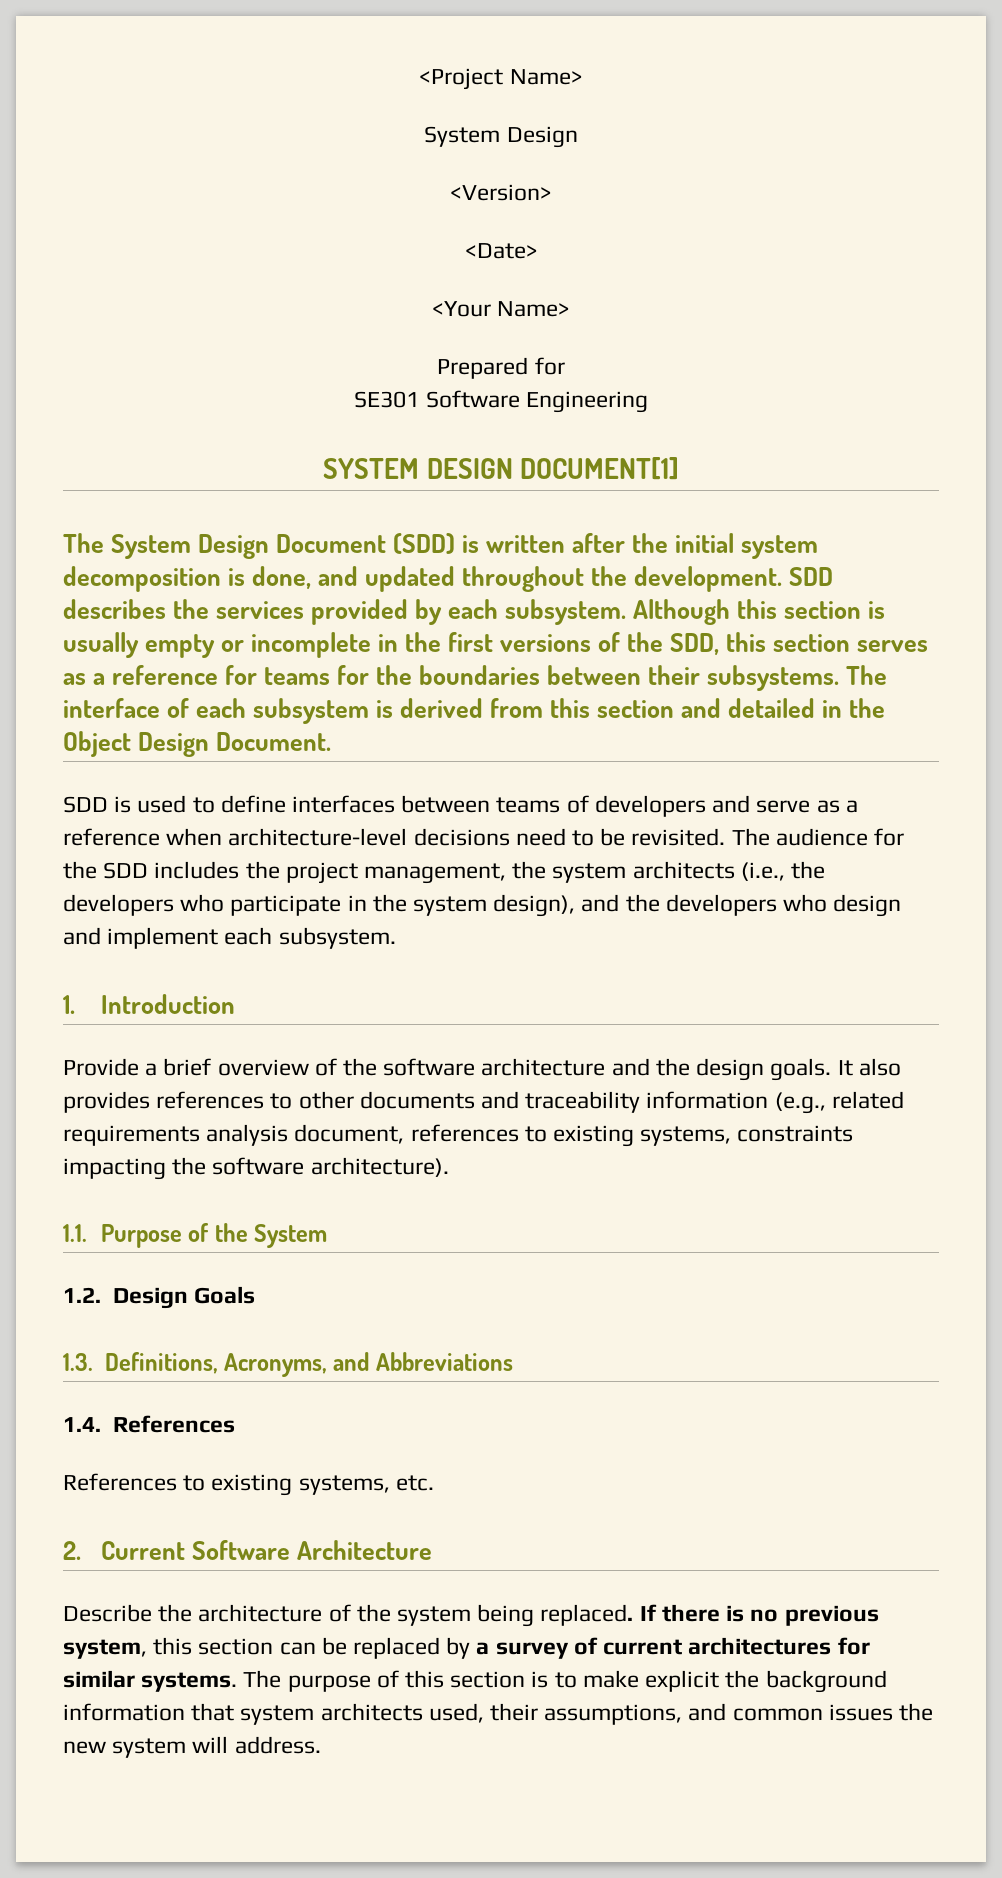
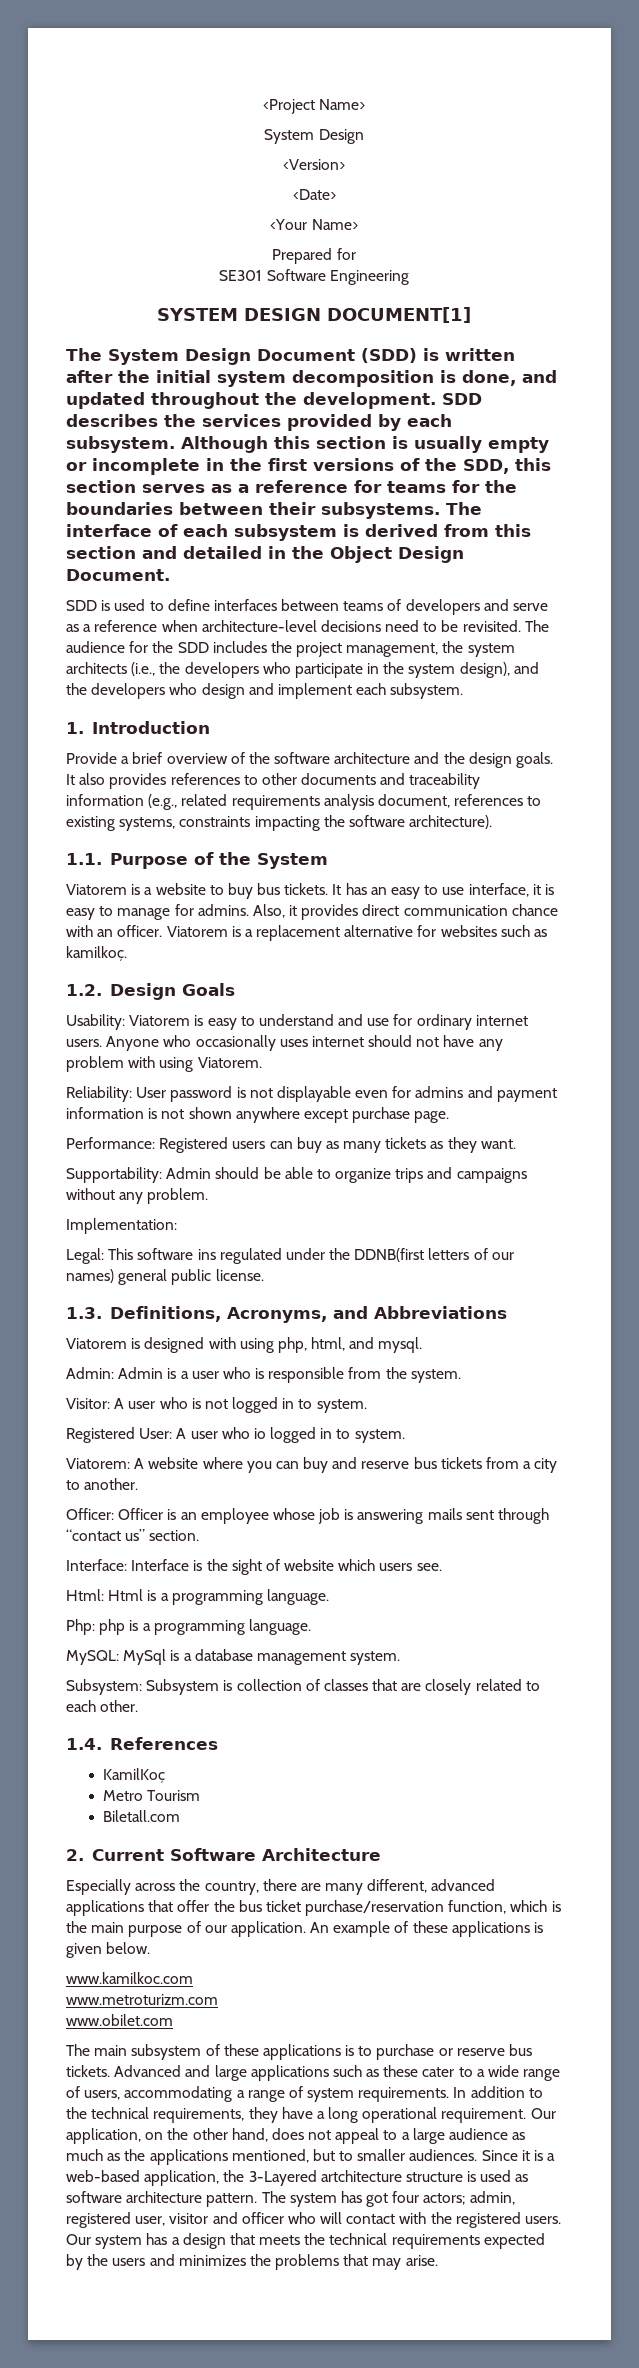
[63,1286,255,1309] 1.2. Design Goals -> [66,883,554,899] [66,904,558,920] [66,925,548,941] [66,946,127,961] [66,983,235,1000] [66,1014,528,1030] [66,1035,503,1051] [66,1056,262,1072] [66,1086,557,1102] [66,1107,450,1123] [66,1137,516,1153] [66,1167,527,1183] [66,1188,209,1204] [66,1218,177,1234] [66,1248,514,1264] [66,1269,264,1285] Viatorem is a website to buy bus tickets. It has an easy to use interface, it is easy to manage for admins. Also, it provides direct communication chance with an officer. Viatorem is a replacement alternative for websites such as kamilkoç. // 1.2. Design Goals // Usability: Viatorem is easy to understand and use for ordinary internet users. Anyone who occasionally uses internet should not have any problem with using Viatorem. // Reliability: User password is not displayable even for admins and payment information is not shown anywhere except purchase page. // Performance: Registered users can buy as many tickets as they want. // Supportability: Admin should be able to organize trips and campaigns without any problem. // Implementation: // Legal: This software ins regulated under the DDNB(first letters of our names) general public license.
[63,1415,235,1433] [63,1473,434,1496] [63,1540,432,1560] [63,1604,879,1627] [63,1637,870,1659] [63,1670,887,1693] [63,1703,934,1725] [63,1736,321,1758] 1.4. References // References to existing systems, etc. // 2. Current Software Architecture // Describe the architecture of the system being replaced. If there is no previous system, this section can be replaced by a survey of current architectures for similar systems. The purpose of this section is to make explicit the background information that system architects used, their assumptions, and common issues the new system will address. -> [66,1337,423,1353] [66,1367,461,1383] [66,1397,367,1413] [66,1427,405,1443] [66,1457,558,1473] [66,1478,139,1490] [66,1508,550,1524] [66,1529,200,1541] [66,1559,442,1575] [66,1589,329,1605] [66,1619,311,1635] [66,1649,401,1665] [66,1679,540,1695] [66,1700,139,1712] [66,1737,218,1750] [102,1768,165,1783] [102,1790,201,1801] [102,1810,180,1822] [66,1848,381,1861] [66,1879,496,1895] [66,1900,561,1916] [66,1921,544,1937] [66,1942,151,1958] [66,1972,193,1984] [66,1994,218,2005] [66,2014,173,2026] [66,2044,533,2060] [66,2065,561,2081] [66,2086,543,2102] [66,2107,556,2123] [66,2128,526,2144] [66,2149,556,2165] [66,2170,529,2186] [66,2191,515,2207] [66,2212,562,2228] [66,2233,545,2249] [66,2254,438,2270] Viatorem is designed with using php, html, and mysql. // Admin: Admin is a user who is responsible from the system. // Visitor: A user who is not logged in to system. // Registered User: A user who io logged in to system. // Viatorem: A website where you can buy and reserve bus tickets from a city to another. // Officer: Officer is an employee whose job is answering mails sent through “contact us” section. // Interface: Interface is the sight of website which users see. // Html: Html is a programming language. // Php: php is a programming language. // MySQL: MySql is a database management system. // Subsystem: Subsystem is collection of classes that are closely related to each other. // 1.4. References // KamilKoç // Metro Tourism // Biletall.com // 2. Current Software Architecture // Especially across the country, there are many different, advanced applications that offer the bus ticket purchase/reservation function, which is the main purpose of our application. An example of these applications is given below. // www.kamilkoc.com // www.metroturizm.com // www.obilet.com // The main subsystem of these applications is to purchase or reserve bus tickets. Advanced and large applications such as these cater to a wide range of users, accommodating a range of system requirements. In addition to the technical requirements, they have a long operational requirement. Our application, on the other hand, does not appeal to a large audience as much as the applications mentioned, but to smaller audiences. Since it is a web-based application, the 3-Layered artchitecture structure is used as software architecture pattern. The system has got four actors; admin, registered user, visitor and officer who will contact with the registered users. Our system has a design that meets the technical requirements expected by the users and minimizes the problems that may arise.

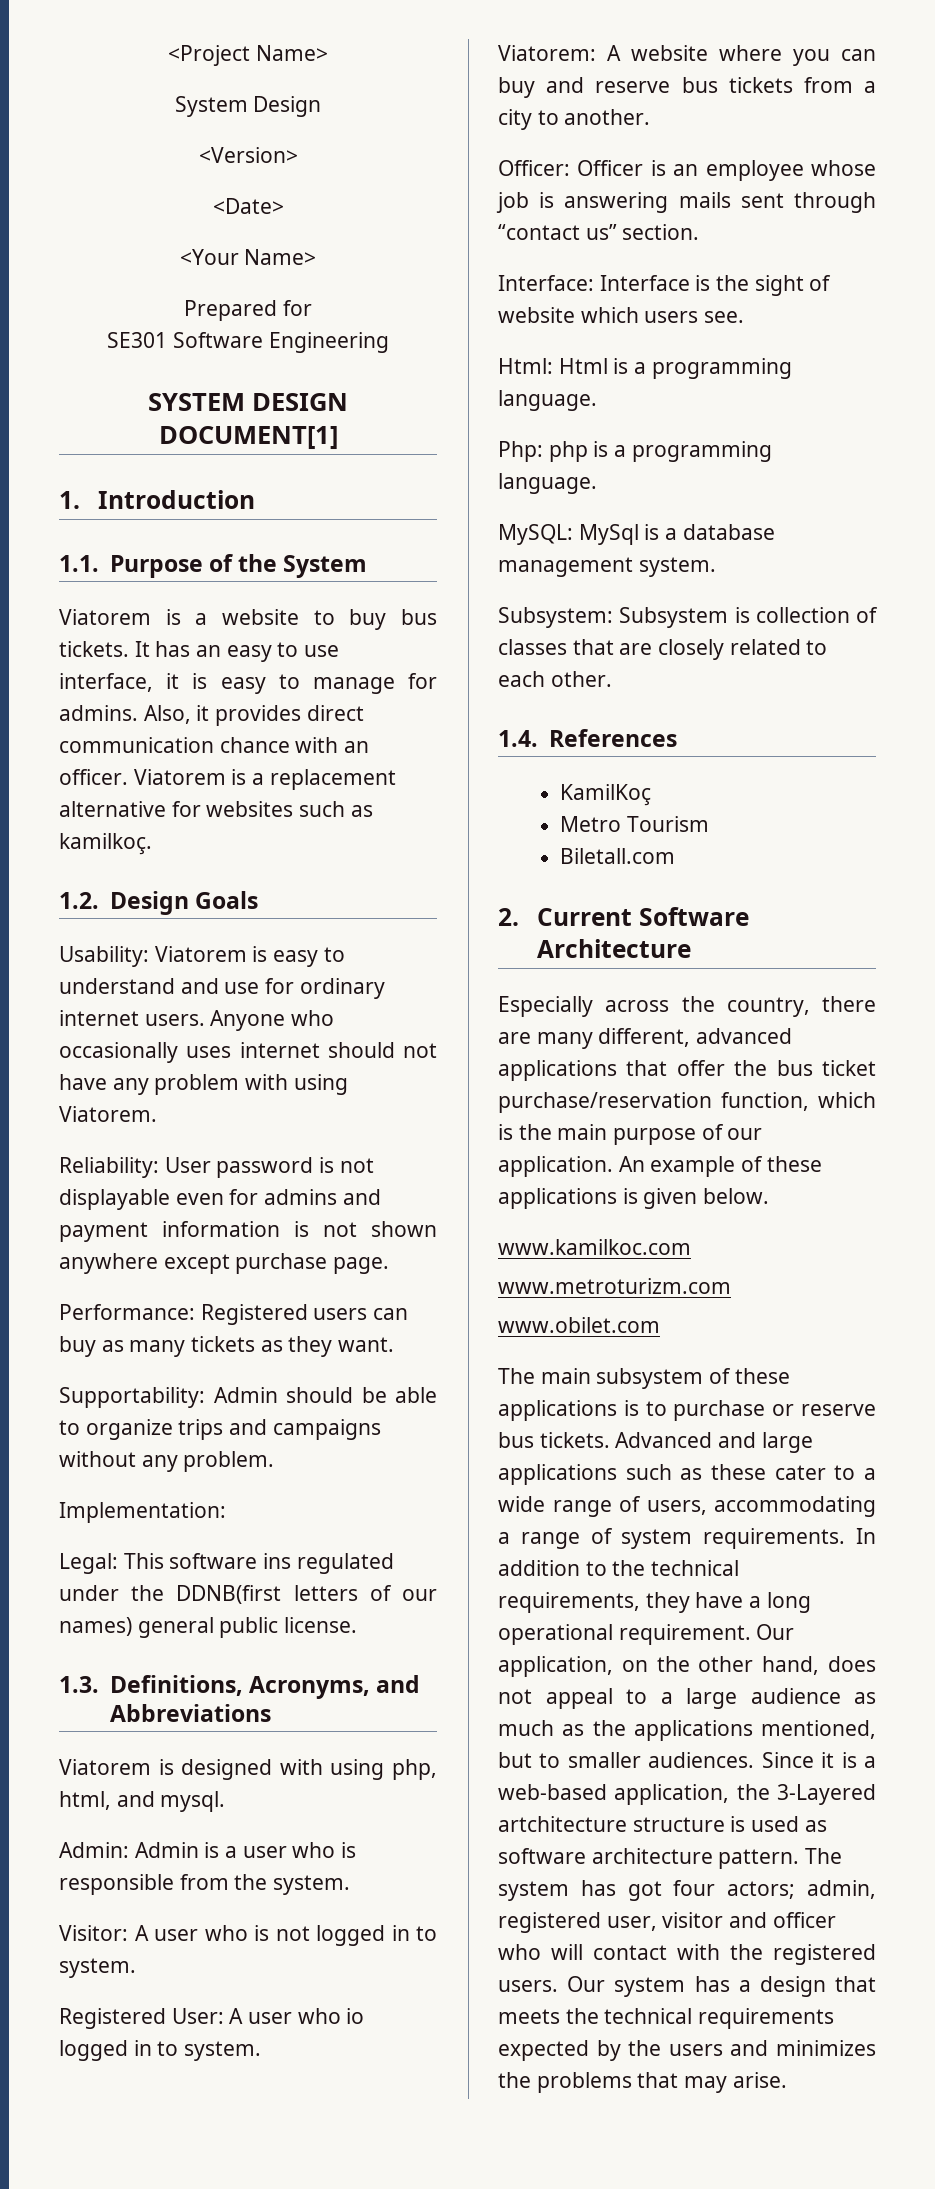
[66,348,515,365] [66,370,557,387] [66,392,482,409] [66,414,452,431] [66,436,549,453] [66,458,551,475] [66,480,517,493] [66,502,482,519] [66,524,531,541] [66,546,464,563] [66,569,170,581] [66,599,549,615] [66,620,549,632] [66,641,515,657] [66,662,539,678] [66,683,464,699] [66,721,210,734] [66,752,554,768] [66,773,481,789] [66,794,542,810] [66,815,493,831] The System Design Document (SDD) is written after the initial system decomposition is done, and updated throughout the development. SDD describes the services provided by each subsystem. Although this section is usually empty or incomplete in the first versions of the SDD, this section serves as a reference for teams for the boundaries between their subsystems. The interface of each subsystem is derived from this section and detailed in the Object Design Document. // SDD is used to define interfaces between teams of developers and serve as a reference when architecture-level decisions need to be revisited. The audience for the SDD includes the project management, the system architects (i.e., the developers who participate in the system design), and the developers who design and implement each subsystem. // 1. Introduction // Provide a brief overview of the software architecture and the design goals. It also provides references to other documents and traceability information (e.g., related requirements analysis document, references to existing systems, constraints impacting the software architecture). -> [59,490,256,509] 1. Introduction

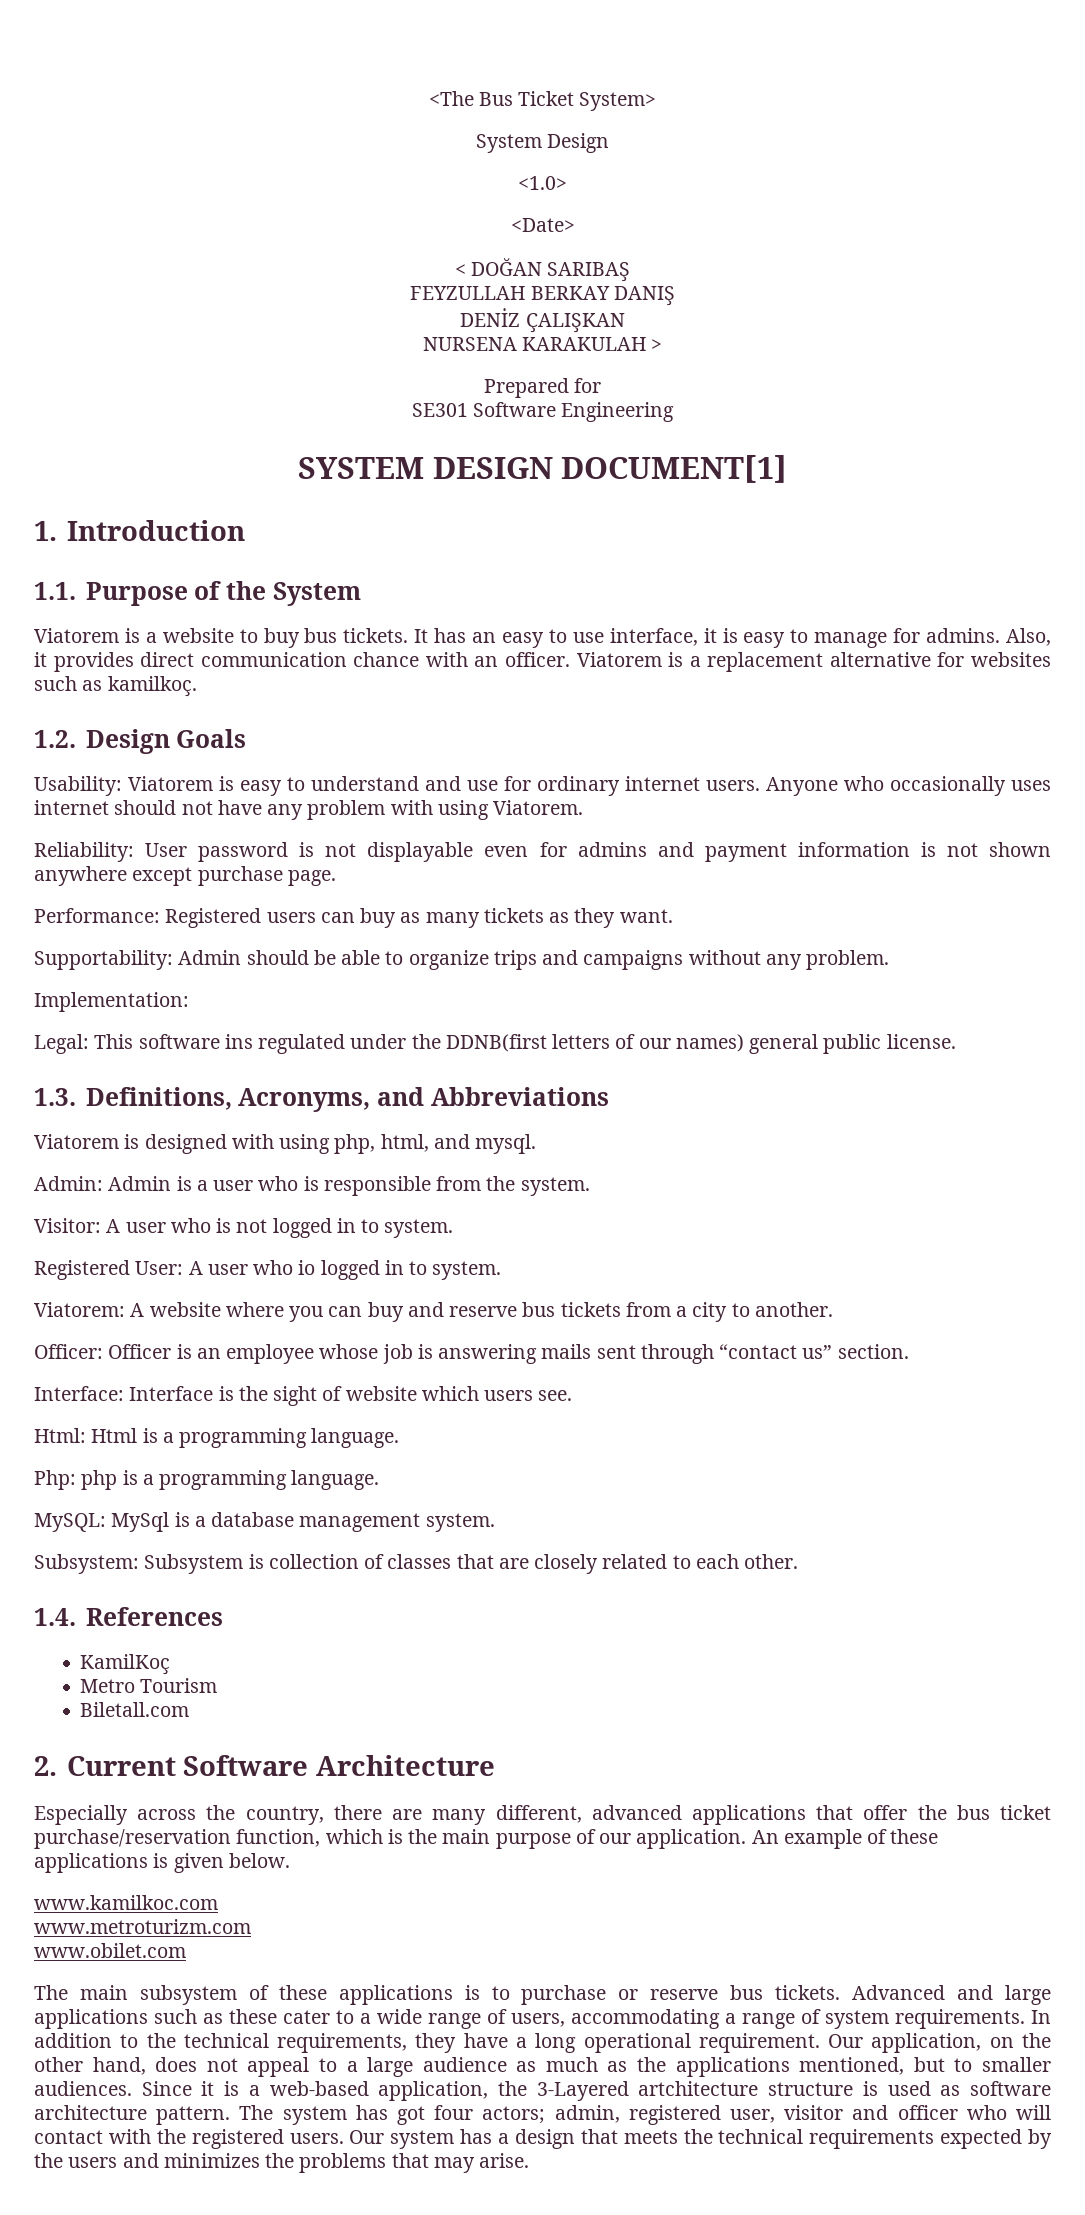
[168,45,328,66] <Project Name> -> [428,91,657,111] <The Bus Ticket System>
[198,147,298,163] <Version> -> [518,176,567,190] <1.0>
[179,249,317,265] <Your Name> -> [454,258,631,282] [410,286,675,306] [460,308,625,333] [422,337,663,351] < DOĞAN SARIBAŞ // FEYZULLAH BERKAY DANIŞ // DENİZ ÇALIŞKAN // NURSENA KARAKULAH >

